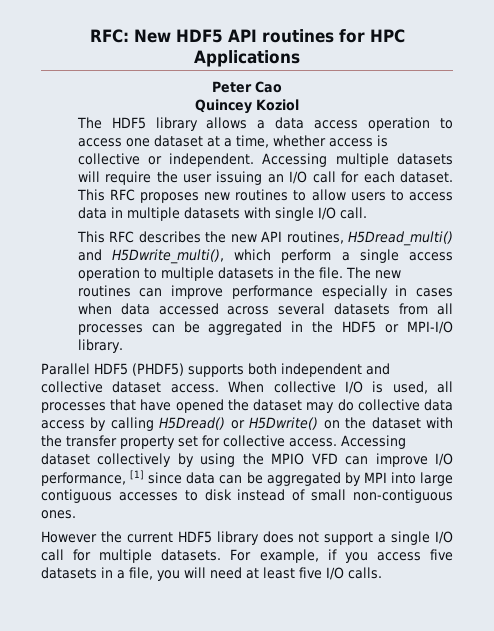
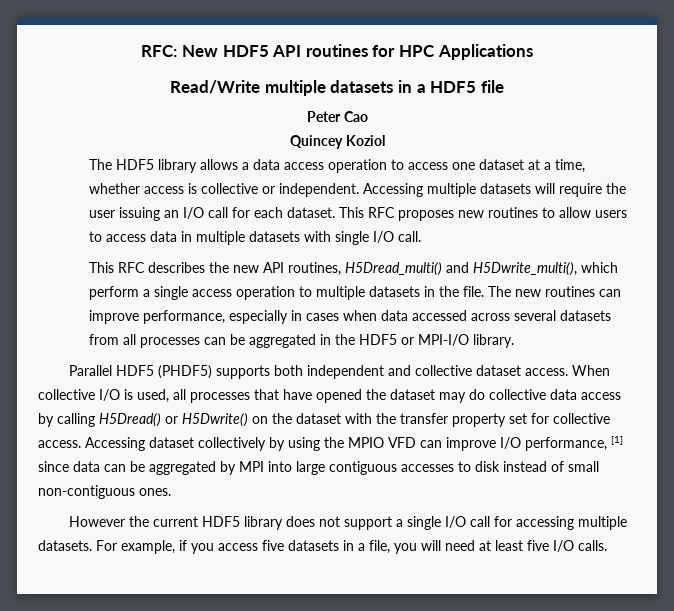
(300, 58) none -> [170,80,504,96] // Read/Write multiple datasets in a HDF5 file
[231,285,313,299] performance -> [143,310,226,324] performance,
(92, 555) none -> [515,516,574,530] accessing

